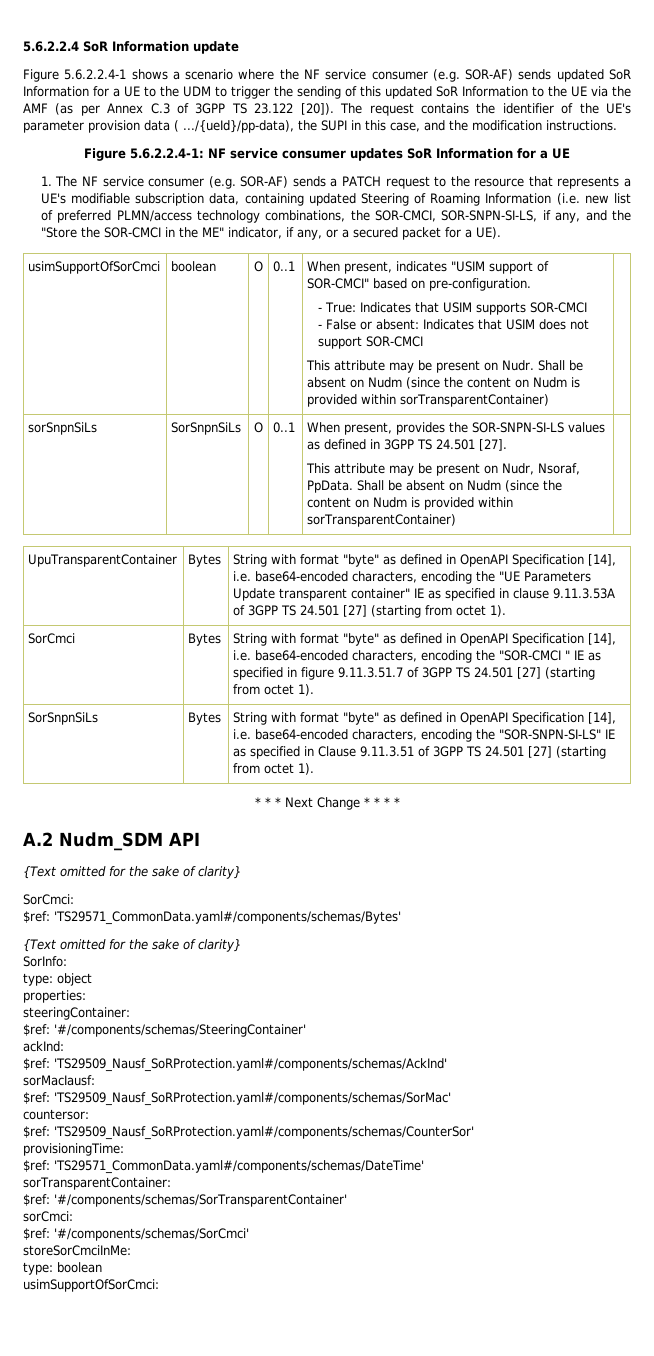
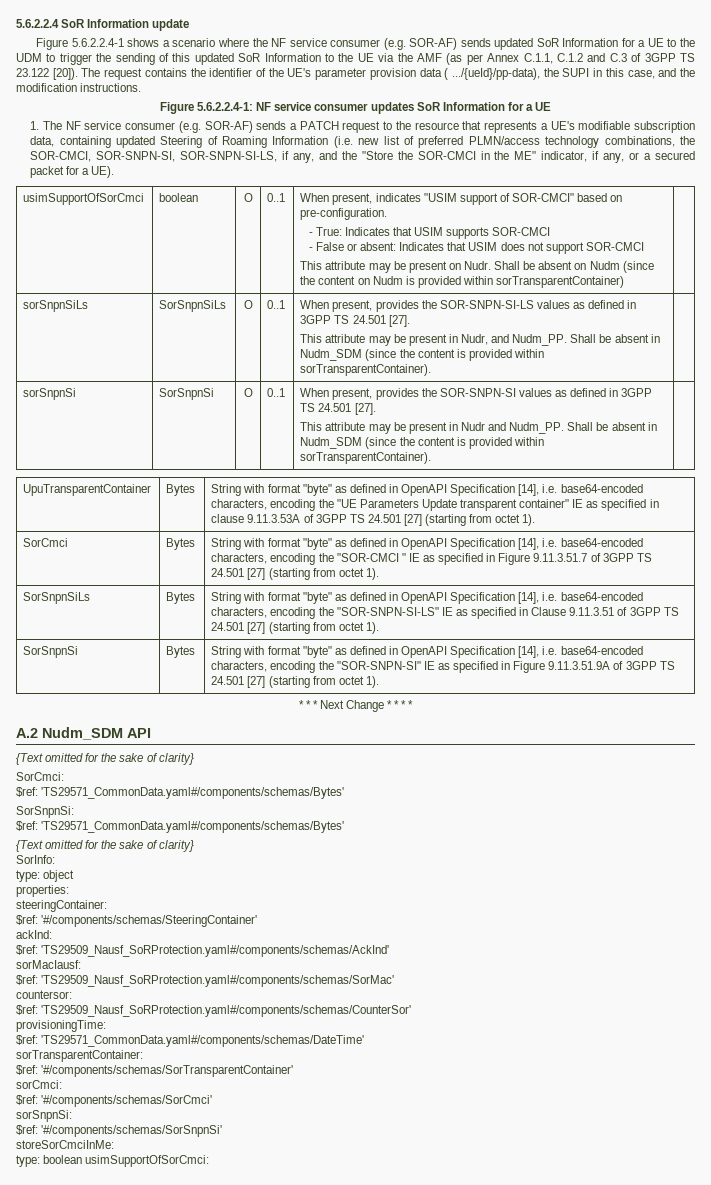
(144, 108) none -> [523,53,606,64] C.1.1, C.1.2 and
(437, 216) none -> [96,151,176,162] SOR-SNPN-SI,
[484,463,581,475] [307,480,563,493] [307,497,514,510] [307,514,457,527] on Nudr, Nsoraf, PpData. Shall be absent on Nudm (since the content on Nudm is provided within sorTransparentContainer) -> [448,334,660,346] [300,349,544,361] [300,364,432,376] [23,388,77,400] [159,388,215,400] [243,388,253,397] [267,388,286,397] [300,388,653,400] [300,403,376,415] [300,422,657,434] [300,437,544,449] [300,452,432,464] in Nudr, and Nudm_PP. Shall be absent in Nudm_SDM (since the content is provided within sorTransparentContainer). | // sorSnpnSi | SorSnpnSi | O | 0..1 | When present, provides the SOR-SNPN-SI values as defined in 3GPP TS 24.501 [27]. // This attribute may be present in Nudr and Nudm_PP. Shall be absent in Nudm_SDM (since the content is provided within sorTransparentContainer).
[301,667,335,680] figure -> [498,553,531,565] Figure
(315, 769) none -> [23,646,79,658] [166,646,196,658] [211,646,643,658] [211,661,675,673] [211,676,379,688] // SorSnpnSi | Bytes | String with format "byte" as defined in OpenAPI Specification [14], i.e. base64-encoded characters, encoding the "SOR-SNPN-SI" IE as specified in Figure 9.11.3.51.9A of 3GPP TS 24.501 [27] (starting from octet 1).
(401, 918) none -> [16,806,74,818] [16,821,345,833] // SorSnpnSi: // $ref: 'TS29571_CommonData.yaml#/components/schemas/Bytes'
(249, 1234) none -> [16,1110,72,1122] [16,1125,223,1137] // sorSnpnSi: // $ref: '#/components/schemas/SorSnpnSi'
(102, 1267) // -> (83, 1159) none

